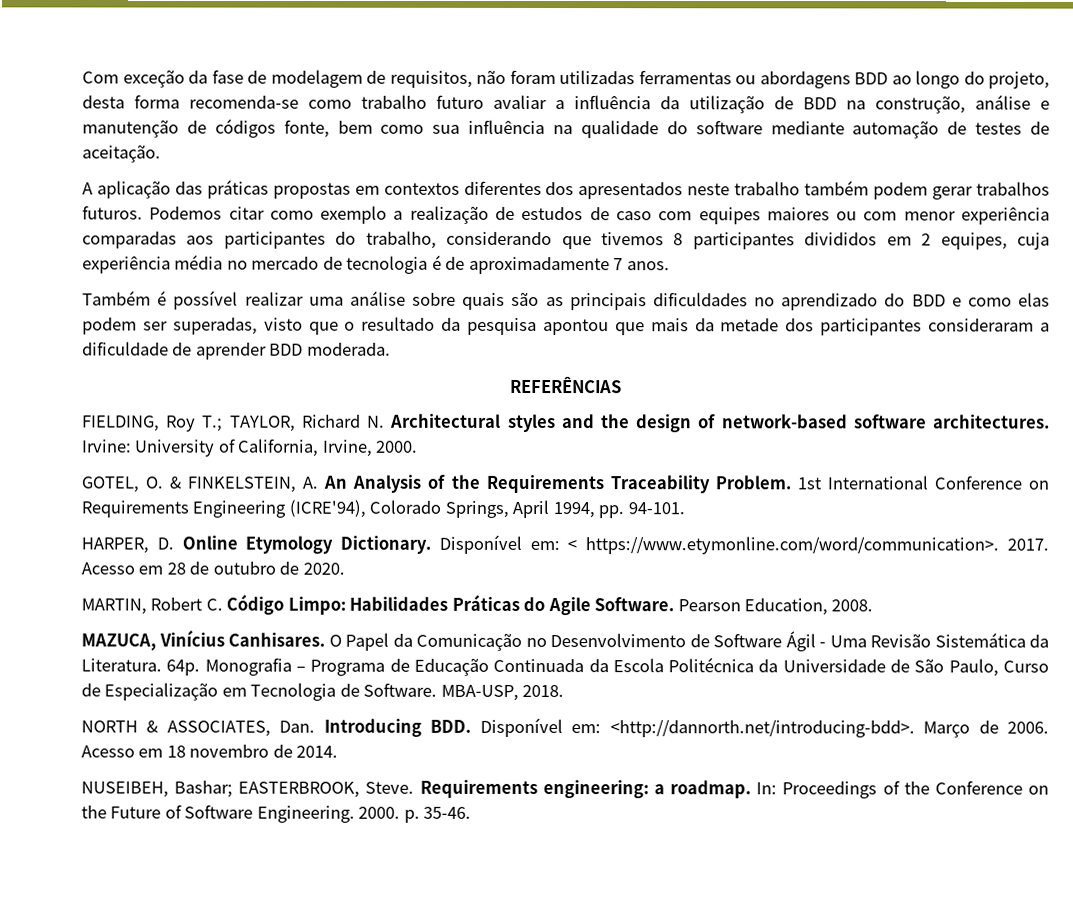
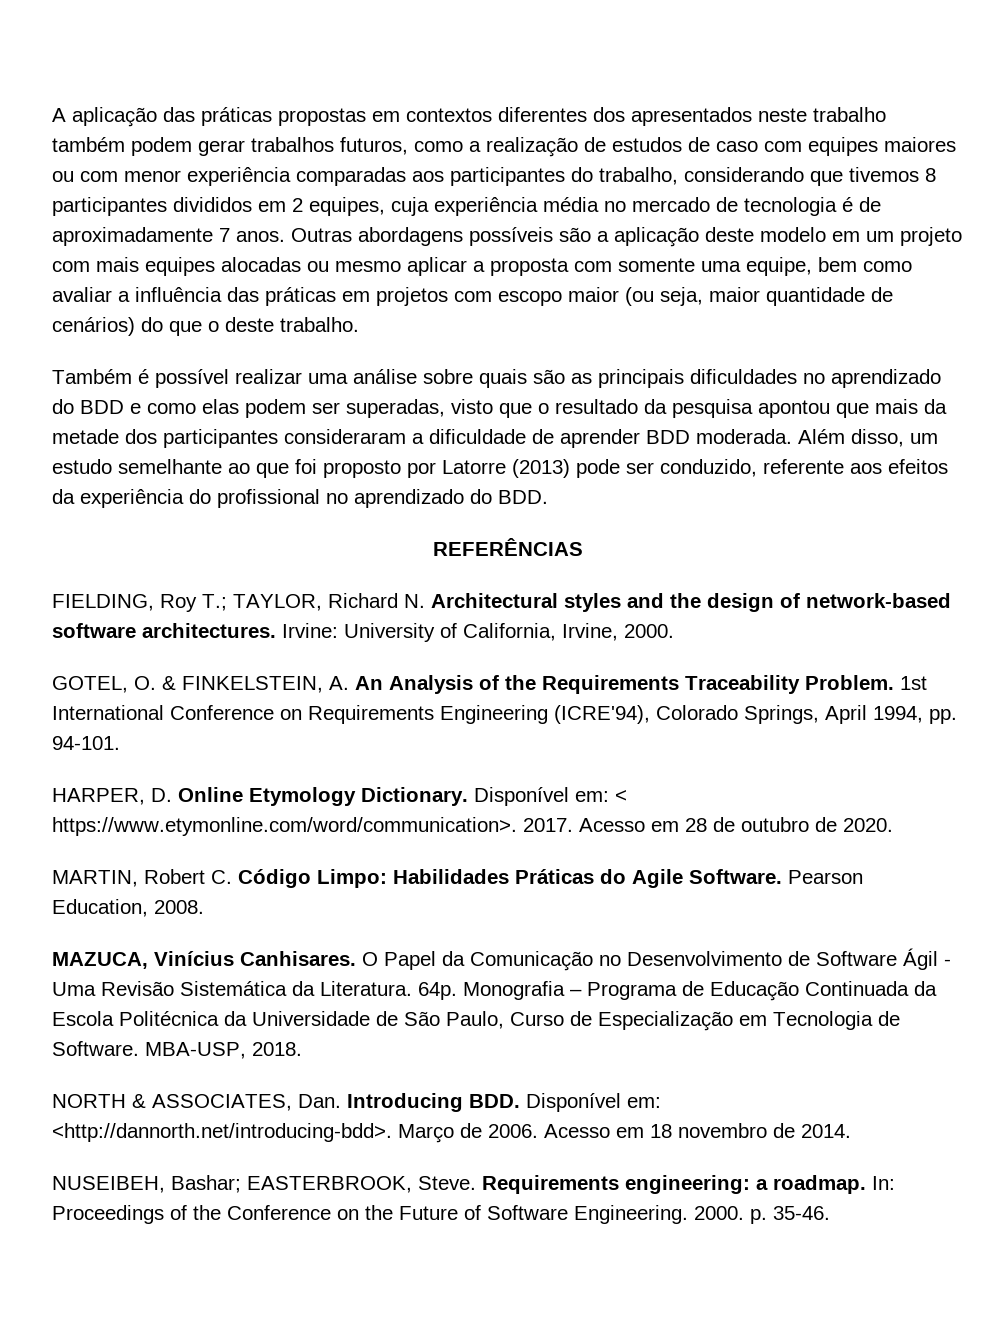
[82,69,1050,89] [82,94,1050,114] [82,118,1050,139] [82,144,161,163] Com exceção da fase de modelagem de requisitos, não foram utilizadas ferramentas ou abordagens BDD ao longo do projeto, desta forma recomenda-se como trabalho futuro avaliar a influência da utilização de BDD na construção, análise e manutenção de códigos fonte, bem como sua influência na qualidade do software mediante automação de testes de aceitação. // -> (52, 115) none
[82,205,388,224] futuros. Podemos citar como exemplo -> [340,137,463,155] futuros, como
(670, 266) none -> [291,227,962,247] [52,257,912,276] [52,287,893,306] [52,317,359,336] Outras abordagens possíveis são a aplicação deste modelo em um projeto com mais equipes alocadas ou mesmo aplicar a proposta com somente uma equipe, bem como avaliar a influência das práticas em projetos com escopo maior (ou seja, maior quantidade de cenários) do que o deste trabalho.
(391, 349) none -> [798,429,938,447] [52,459,948,478] [52,489,548,508] Além disso, um estudo semelhante ao que foi proposto por Latorre (2013) pode ser conduzido, referente aos efeitos da experiência do profissional no aprendizado do BDD.

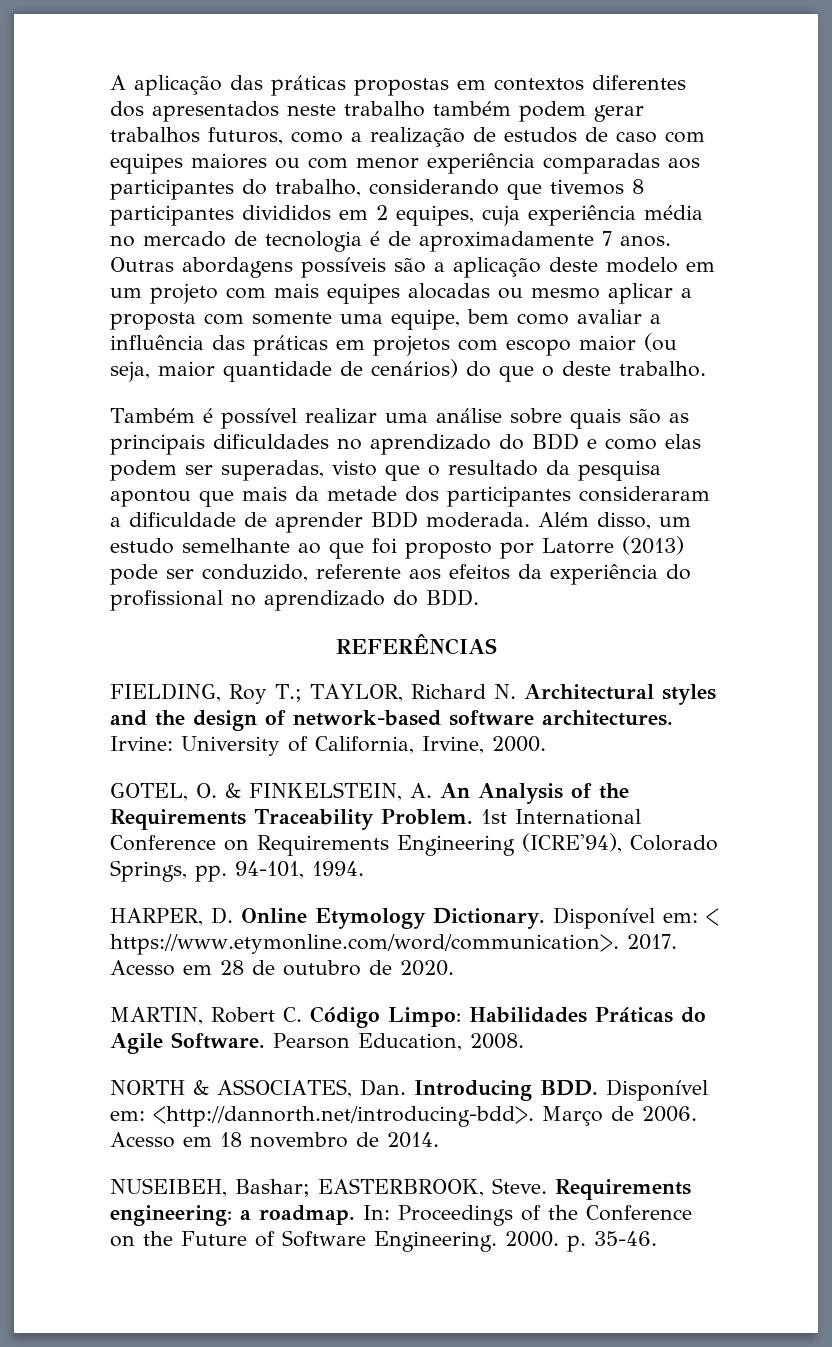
[825,705,957,724] [52,736,120,750] April 1994, pp. 94-101. -> [195,861,364,882] pp. 94-101, 1994.
[52,948,951,971] [52,981,937,1001] [52,1011,900,1031] [52,1041,302,1059] // MAZUCA, Vinícius Canhisares. O Papel da Comunicação no Desenvolvimento de Software Ágil - Uma Revisão Sistemática da Literatura. 64p. Monografia – Programa de Educação Continuada da Escola Politécnica da Universidade de São Paulo, Curso de Especialização em Tecnologia de Software. MBA-USP, 2018. -> (524, 1041) none

